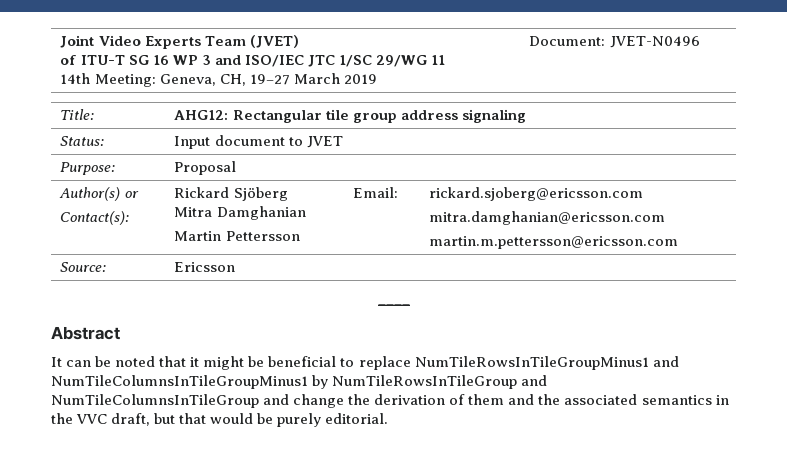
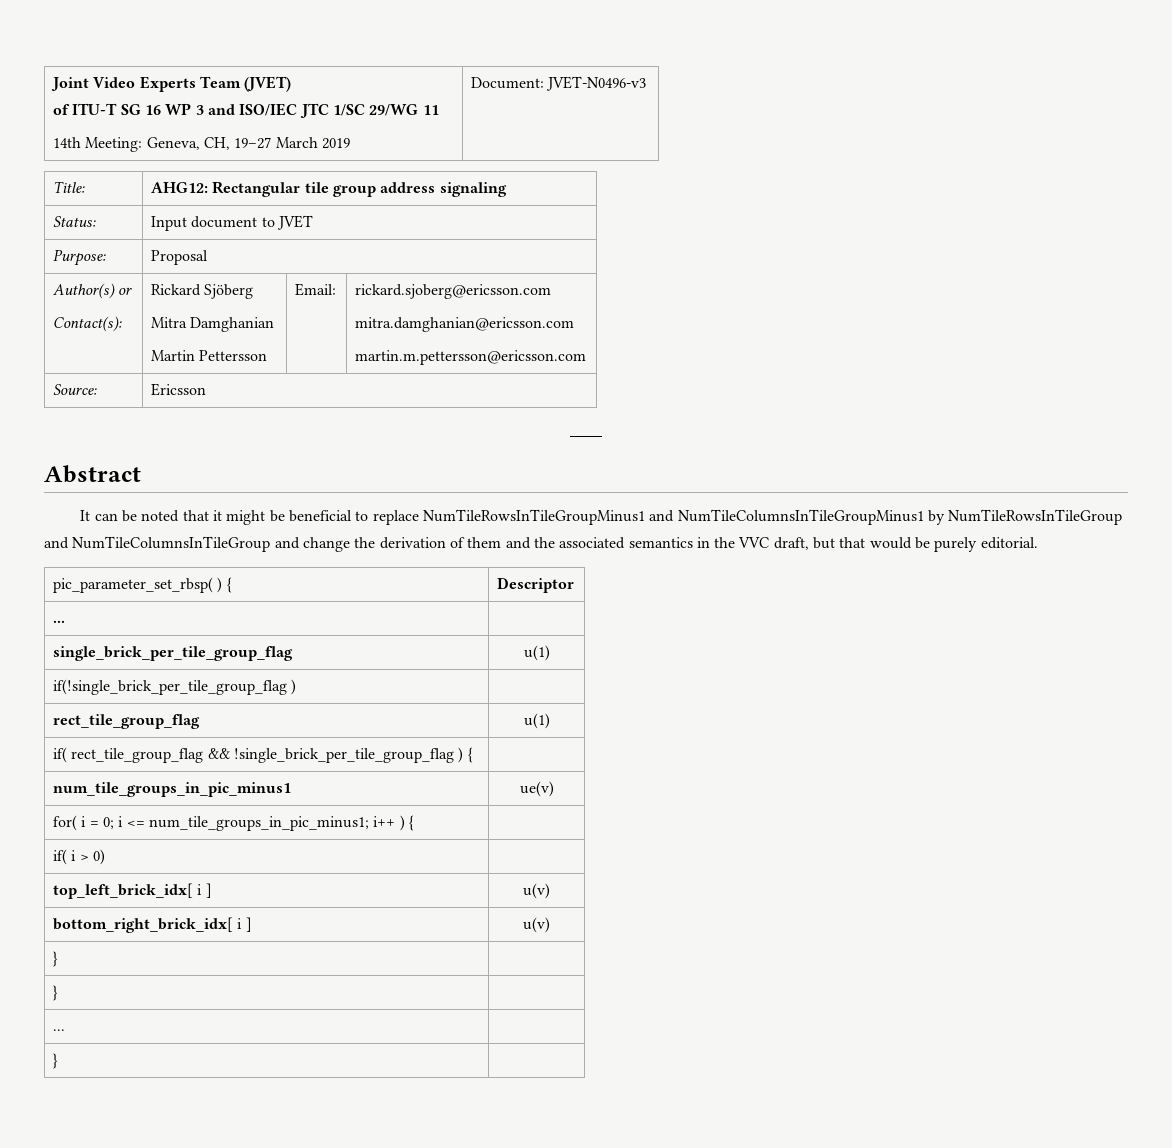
[609,36,700,48] JVET-N0496 -> [546,76,647,91] JVET-N0496-v3
(389, 418) none -> [53,577,232,593] [497,577,575,593] [53,620,66,623] [53,646,294,661] [523,645,550,661] [53,679,297,695] [53,714,201,729] [523,713,550,729] [53,747,473,763] [53,782,292,797] [519,781,554,797] [53,815,414,831] [53,849,105,865] [53,883,212,899] [523,883,550,899] [53,917,252,933] [523,917,550,933] [53,951,59,967] [53,985,59,1001] [53,1029,66,1031] [53,1053,59,1069] // pic_parameter_set_rbsp( ) { | Descriptor // ... | // single_brick_per_tile_group_flag | u(1) // if(!single_brick_per_tile_group_flag ) | // rect_tile_group_flag | u(1) // if( rect_tile_group_flag && !single_brick_per_tile_group_flag ) { | // num_tile_groups_in_pic_minus1 | ue(v) // for( i = 0; i <= num_tile_groups_in_pic_minus1; i++ ) { | // if( i > 0) | // top_left_brick_idx[ i ] | u(v) // bottom_right_brick_idx[ i ] | u(v) // } | // } | // ... | // } |

